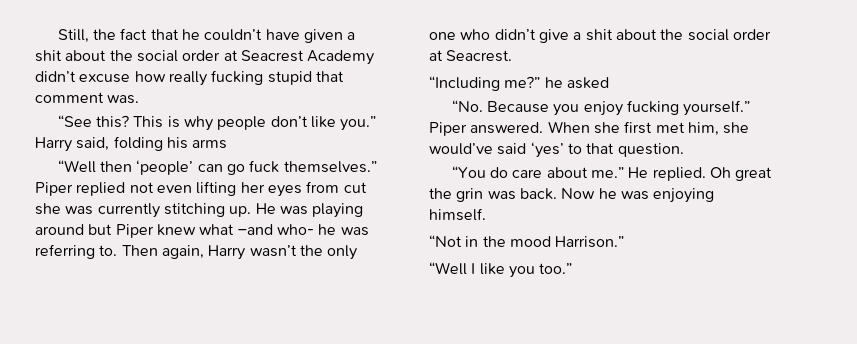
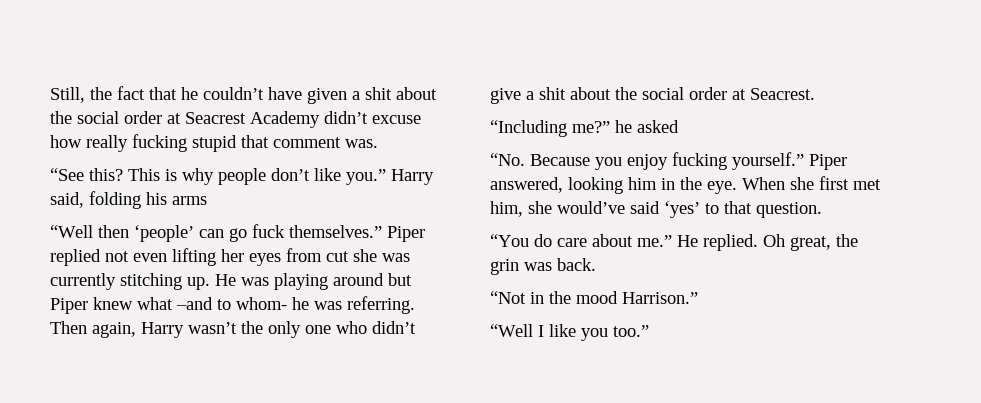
[276,224,369,236] [35,244,118,259] who- he was referring to. -> [217,296,415,314] to whom- he was referring.
[470,122,544,134] answered. -> [490,177,737,194] answered, looking him in the eye.
[735,167,773,181] great -> [790,236,831,251] great,
[561,188,715,203] [429,208,486,221] Now he was enjoying himself. -> (596, 264) none

